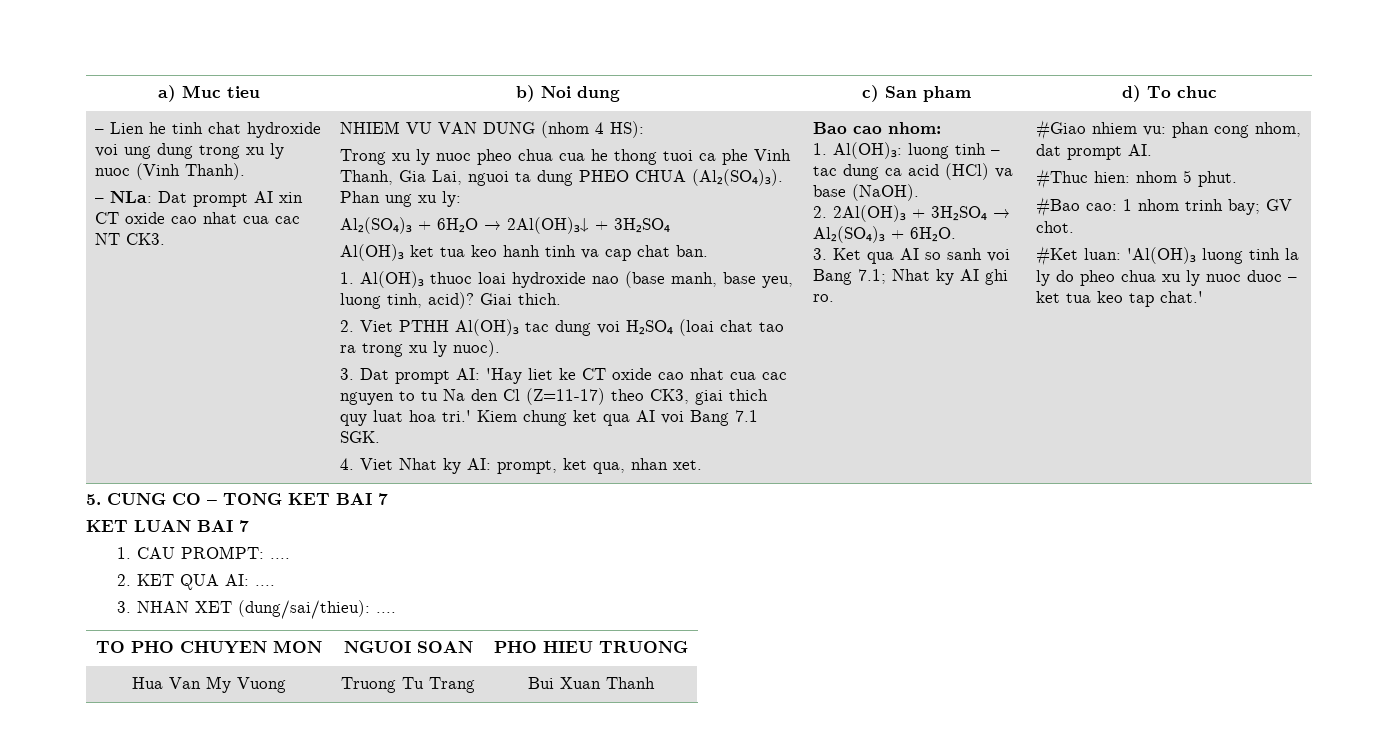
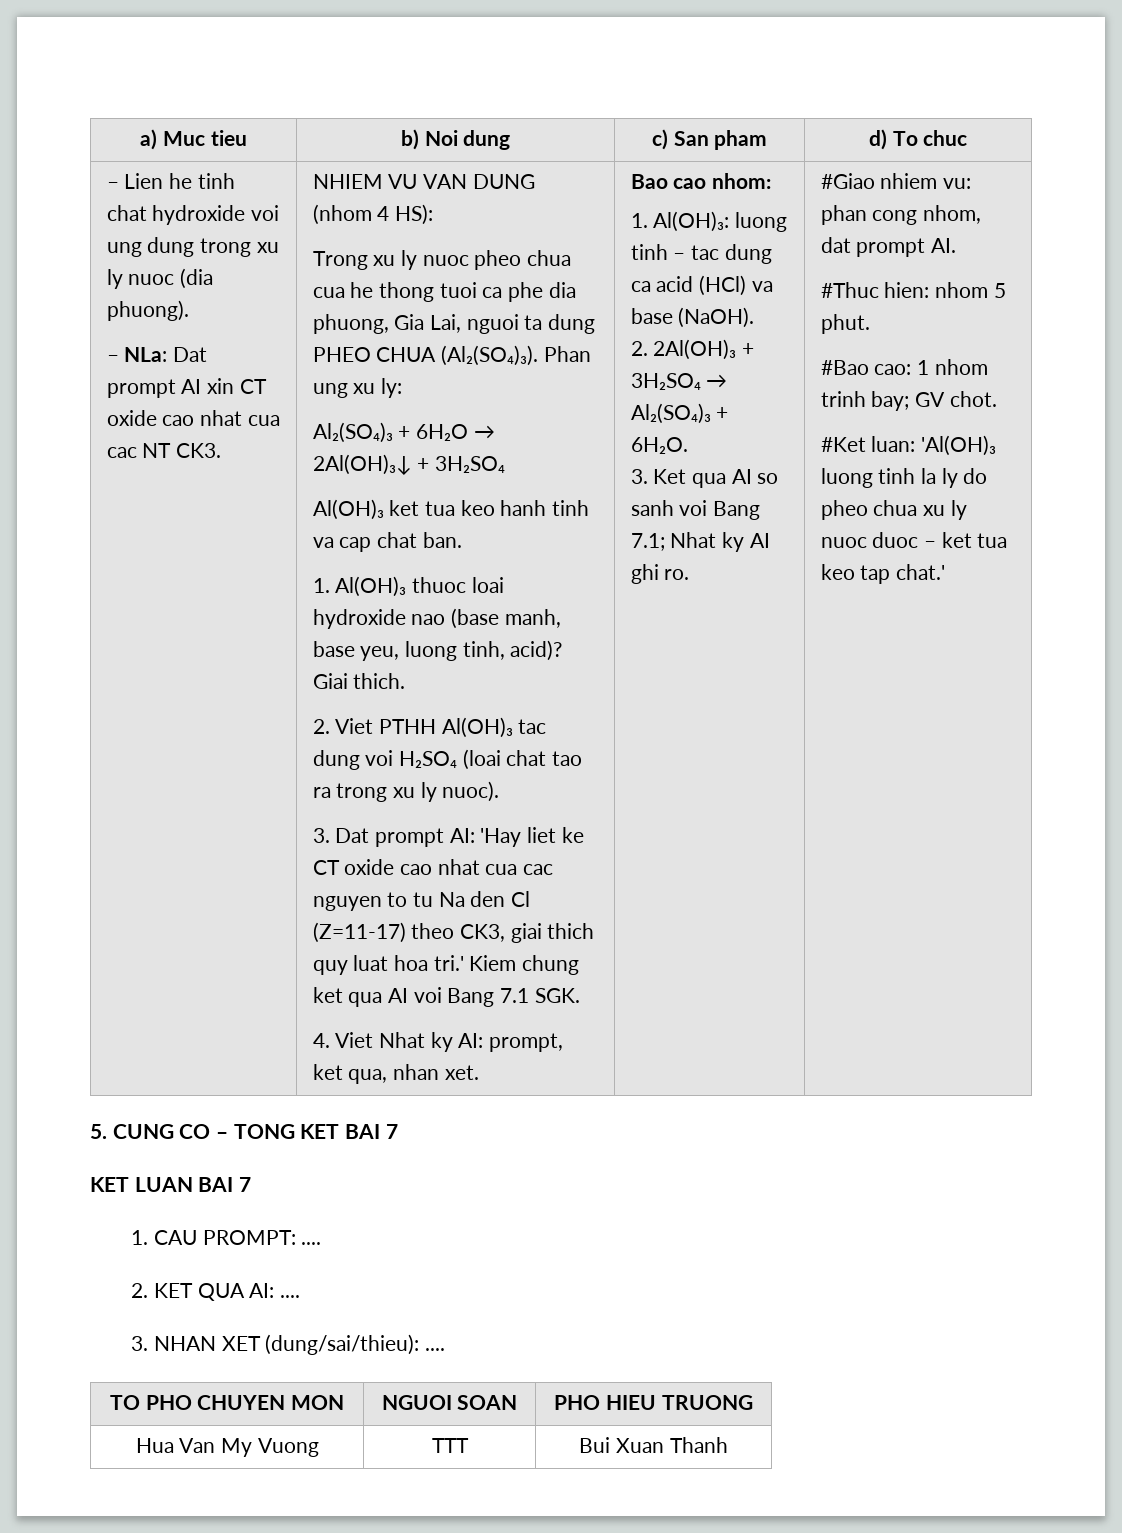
[136,163,246,180] (Vinh Thanh). -> [180,268,214,289] [106,300,189,321] (dia phuong).
[754,149,792,161] [340,170,394,185] Vinh Thanh, -> [548,282,576,298] [312,314,389,334] dia phuong,
[341,677,476,693] Truong Tu Trang -> [431,1438,469,1453] TTT

